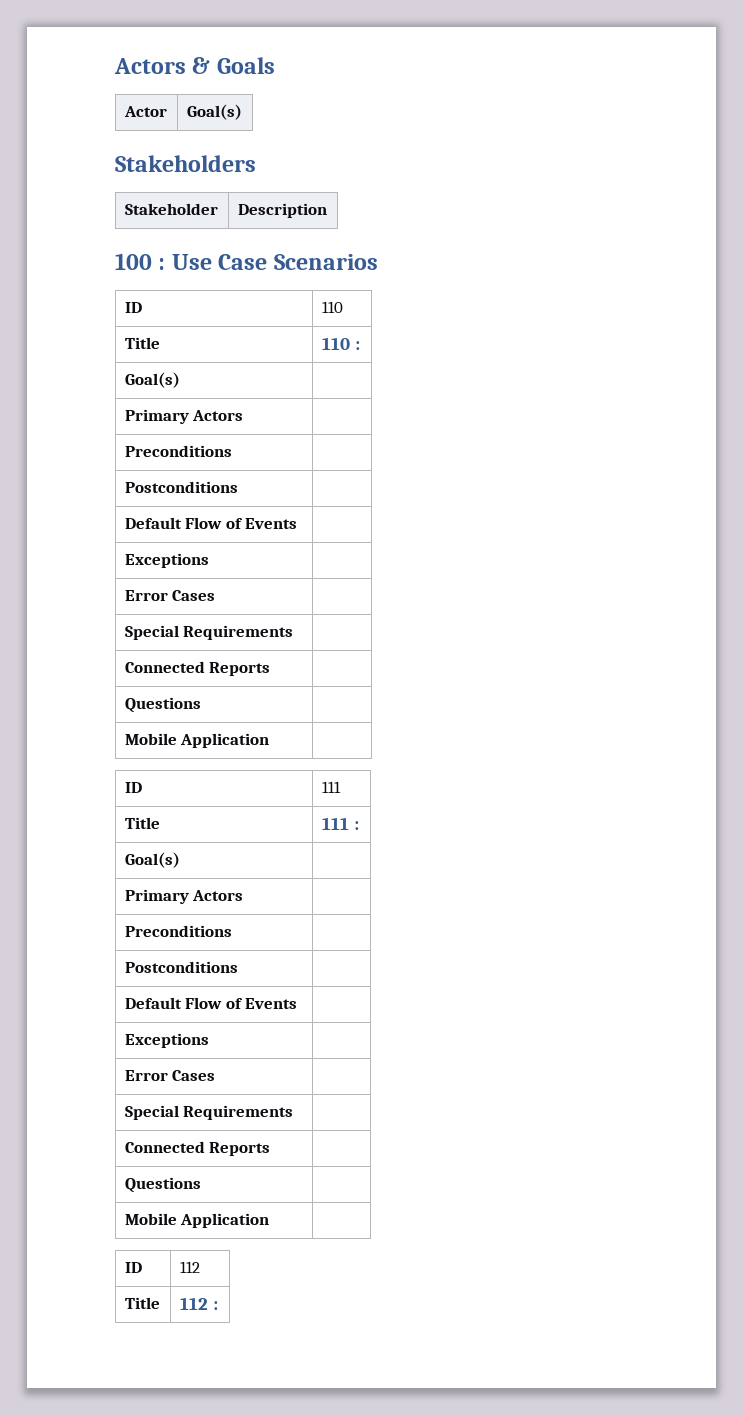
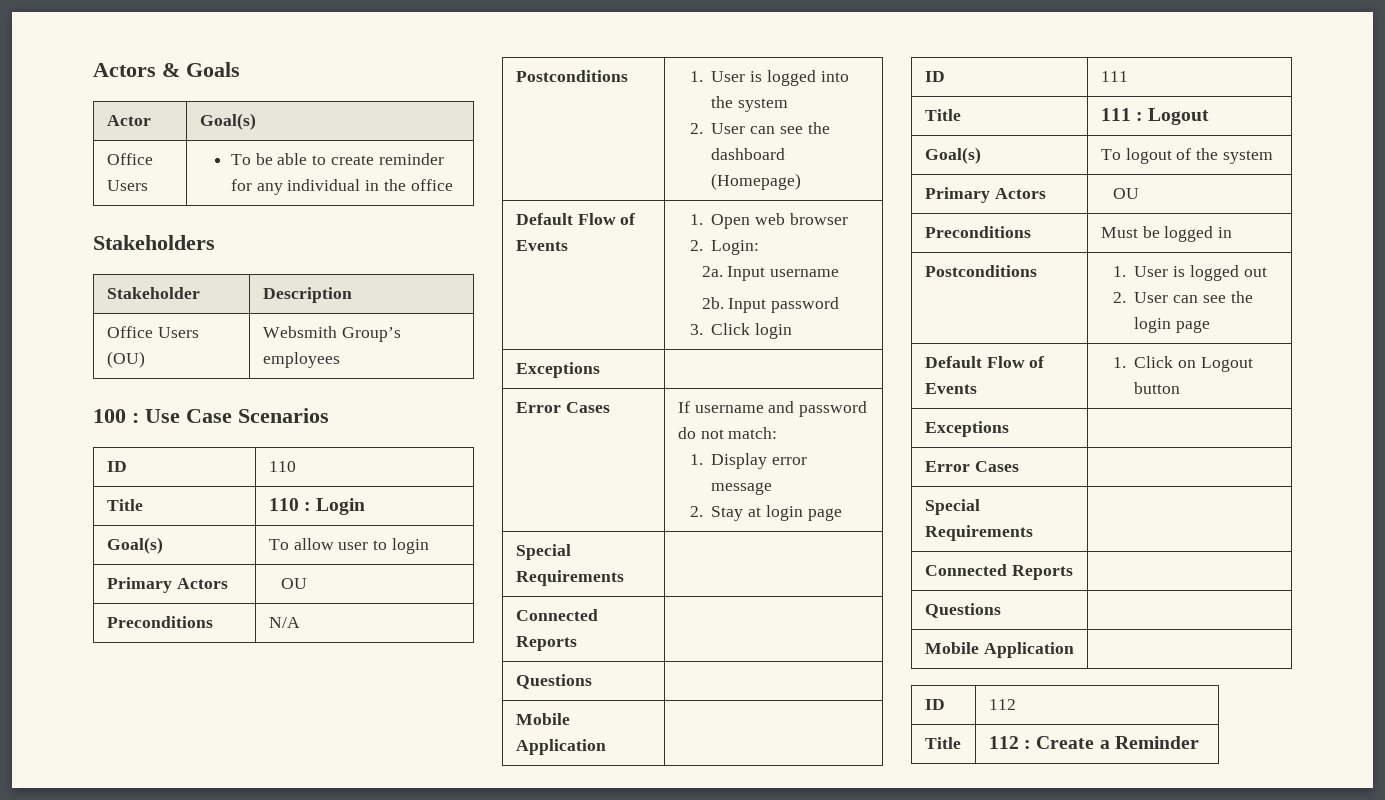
[115,155,256,172] [124,203,218,215] [237,203,327,218] // Stakeholders // Stakeholder | Description -> [106,153,153,165] [106,180,148,191] [230,153,444,165] [230,179,453,195] [93,235,215,250] [106,287,200,299] [262,287,352,303] [106,326,199,338] [106,351,145,368] [262,326,401,342] [262,352,340,368] // Office Users | To be able to create reminder for any individual in the office // Stakeholders // Stakeholder | Description // Office Users (OU) | Websmith Group’s employees
[124,372,180,388] [124,409,244,424] [124,445,232,457] [124,481,238,493] [124,517,298,529] [124,553,209,568] [124,590,216,601] // Goal(s) | // Primary Actors | // Preconditions | // Postconditions | // Default Flow of Events | // Exceptions | // Error Cases | -> [316,498,366,515] [106,537,163,554] [268,538,429,554] [106,577,228,593] [280,578,307,589] [106,616,213,628] [268,617,300,628] [515,70,628,82] [689,70,849,86] [711,96,789,112] [689,122,830,134] [711,148,786,160] [711,173,802,190] [515,213,636,225] [515,240,568,251] [689,213,848,229] [689,240,760,255] [701,266,839,281] [701,297,839,313] [689,323,793,339] [515,362,600,378] [515,402,610,413] [677,401,868,417] [677,427,778,439] [689,453,808,469] [711,482,773,495] [689,505,842,521] Login // Goal(s) | To allow user to login // Primary Actors | OU // Preconditions | N/A // Postconditions | 1. User is logged into the system // 2. User can see the dashboard (Homepage) // Default Flow of Events | 1. Open web browser // 2. Login: // 2a. Input username // 2b. Input password // 3. Click login // Exceptions | // Error Cases | If username and password do not match: // 1. Display error message // 2. Stay at login page
[124,852,180,868] [124,889,244,904] [124,925,232,937] [124,961,238,973] [124,997,298,1009] // Goal(s) | // Primary Actors | // Preconditions | // Postconditions | // Default Flow of Events | -> [1148,108,1210,125] [924,147,981,164] [1100,148,1273,164] [924,187,1046,203] [1112,188,1139,199] [924,226,1031,238] [1100,226,1233,242] [924,265,1037,277] [1112,265,1267,281] [1112,291,1253,303] [1134,317,1211,333] [924,356,1045,368] [924,383,977,394] [1112,356,1253,372] [1134,382,1181,394] Logout // Goal(s) | To logout of the system // Primary Actors | OU // Preconditions | Must be logged in // Postconditions | 1. User is logged out // 2. User can see the login page // Default Flow of Events | 1. Click on Logout button
(218, 1305) none -> [1036,736,1199,749] Create a Reminder

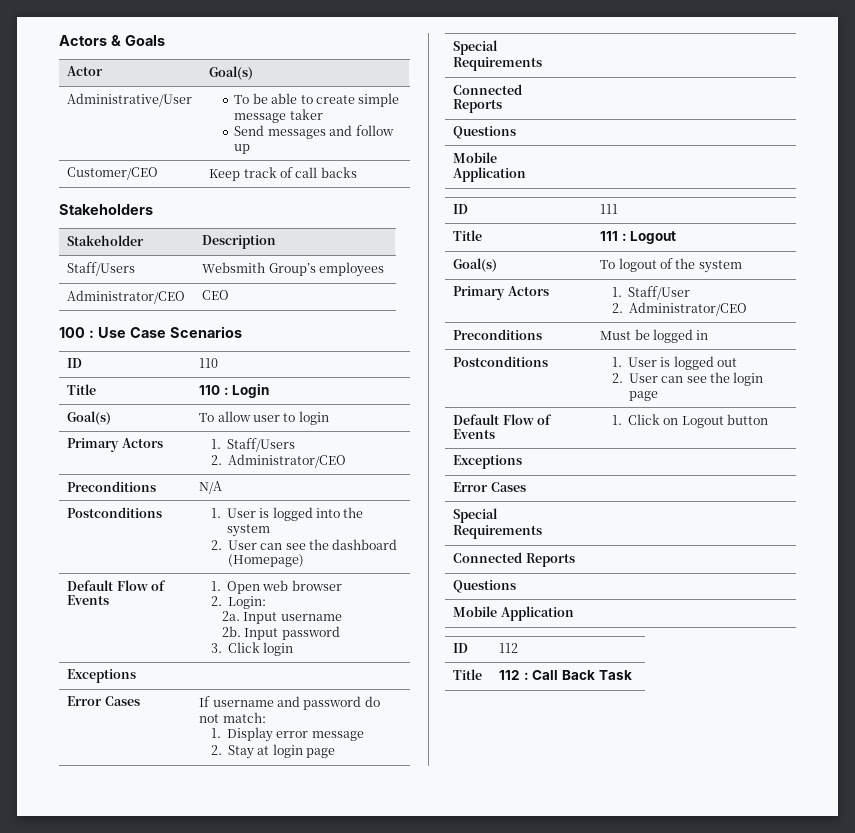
[106,153,153,165] [106,180,148,191] Office Users -> [67,93,193,107] Administrative/User
[378,153,444,165] [230,179,453,195] reminder for any individual in the office -> [358,93,400,107] [234,109,323,123] [234,125,394,139] [234,144,251,154] [67,167,159,180] [209,167,357,181] simple message taker // Send messages and follow up // Customer/CEO | Keep track of call backs
[106,326,199,338] [106,351,145,368] Office Users (OU) -> [67,262,136,276] Staff/Users
(340, 360) none -> [67,290,186,304] [202,290,230,300] // Administrator/CEO | CEO
[280,578,307,589] OU -> [210,438,295,452] [210,454,346,468] 1. Staff/Users // 2. Administrator/CEO
[1112,188,1139,199] OU -> [611,286,690,300] [611,302,747,316] 1. Staff/User // 2. Administrator/CEO
[1036,736,1199,749] Create a Reminder -> [532,670,632,680] Call Back Task

